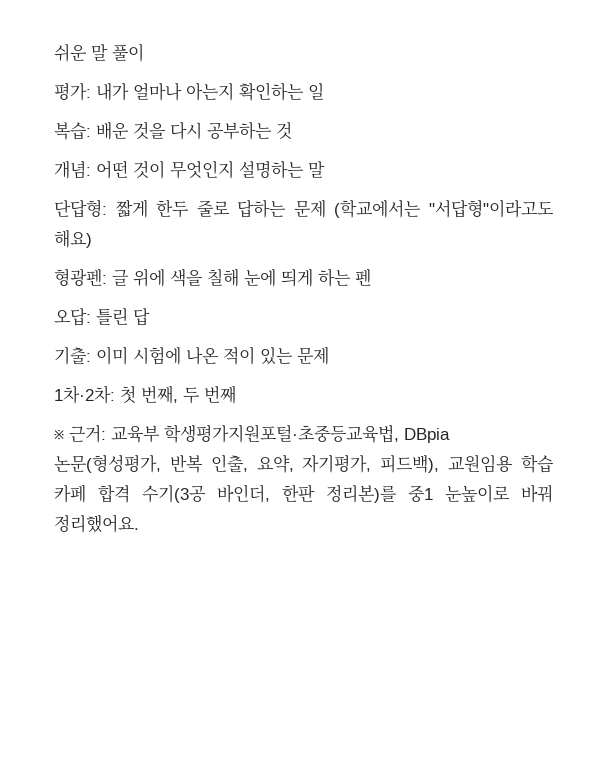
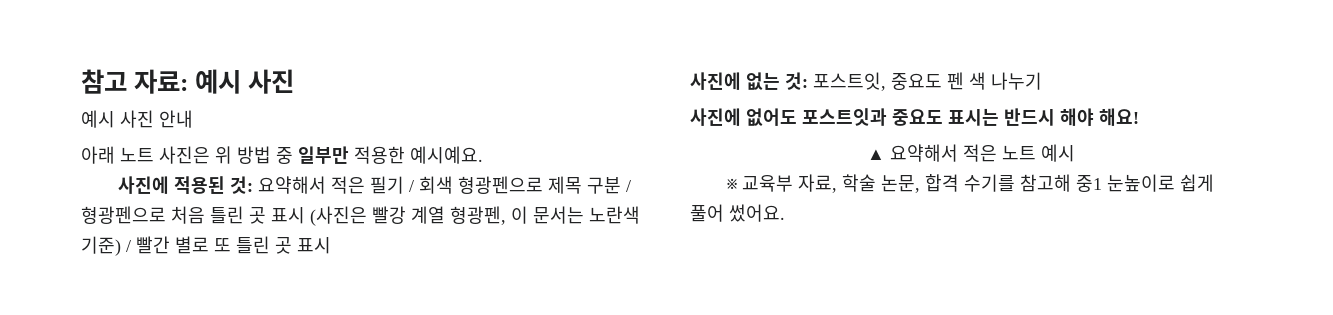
[54,43,144,62] [54,82,324,101] [54,122,292,140] [54,160,325,179] [54,199,554,218] [54,229,92,248] [54,268,371,287] [54,308,150,326] [54,346,329,365] [54,385,236,404] [54,424,450,443] [54,454,554,473] [54,484,553,503] [54,514,139,533] 쉬운 말 풀이 // 평가: 내가 얼마나 아는지 확인하는 일 // 복습: 배운 것을 다시 공부하는 것 // 개념: 어떤 것이 무엇인지 설명하는 말 // 단답형: 짧게 한두 줄로 답하는 문제 (학교에서는 "서답형"이라고도 해요) // 형광펜: 글 위에 색을 칠해 눈에 띄게 하는 펜 // 오답: 틀린 답 // 기출: 이미 시험에 나온 적이 있는 문제 // 1차·2차: 첫 번째, 두 번째 // ※ 근거: 교육부 학생평가지원포털·초중등교육법, DBpia 논문(형성평가, 반복 인출, 요약, 자기평가, 피드백), 교원임용 학습 카페 합격 수기(3공 바인더, 한판 정리본)를 중1 눈높이로 바꿔 정리했어요. -> [81,69,294,94] [81,110,193,128] [81,146,483,164] [117,176,631,194] [81,206,640,226] [81,236,331,256] [690,72,1042,91] [690,108,1139,126] [867,144,1075,162] [726,174,1214,193] [690,204,785,222] 참고 자료: 예시 사진 // 예시 사진 안내 // 아래 노트 사진은 위 방법 중 일부만 적용한 예시예요. // 사진에 적용된 것: 요약해서 적은 필기 / 회색 형광펜으로 제목 구분 / 형광펜으로 처음 틀린 곳 표시 (사진은 빨강 계열 형광펜, 이 문서는 노란색 기준) / 빨간 별로 또 틀린 곳 표시 // 사진에 없는 것: 포스트잇, 중요도 펜 색 나누기 // 사진에 없어도 포스트잇과 중요도 표시는 반드시 해야 해요! // ▲ 요약해서 적은 노트 예시 // ※ 교육부 자료, 학술 논문, 합격 수기를 참고해 중1 눈높이로 쉽게 풀어 썼어요.

